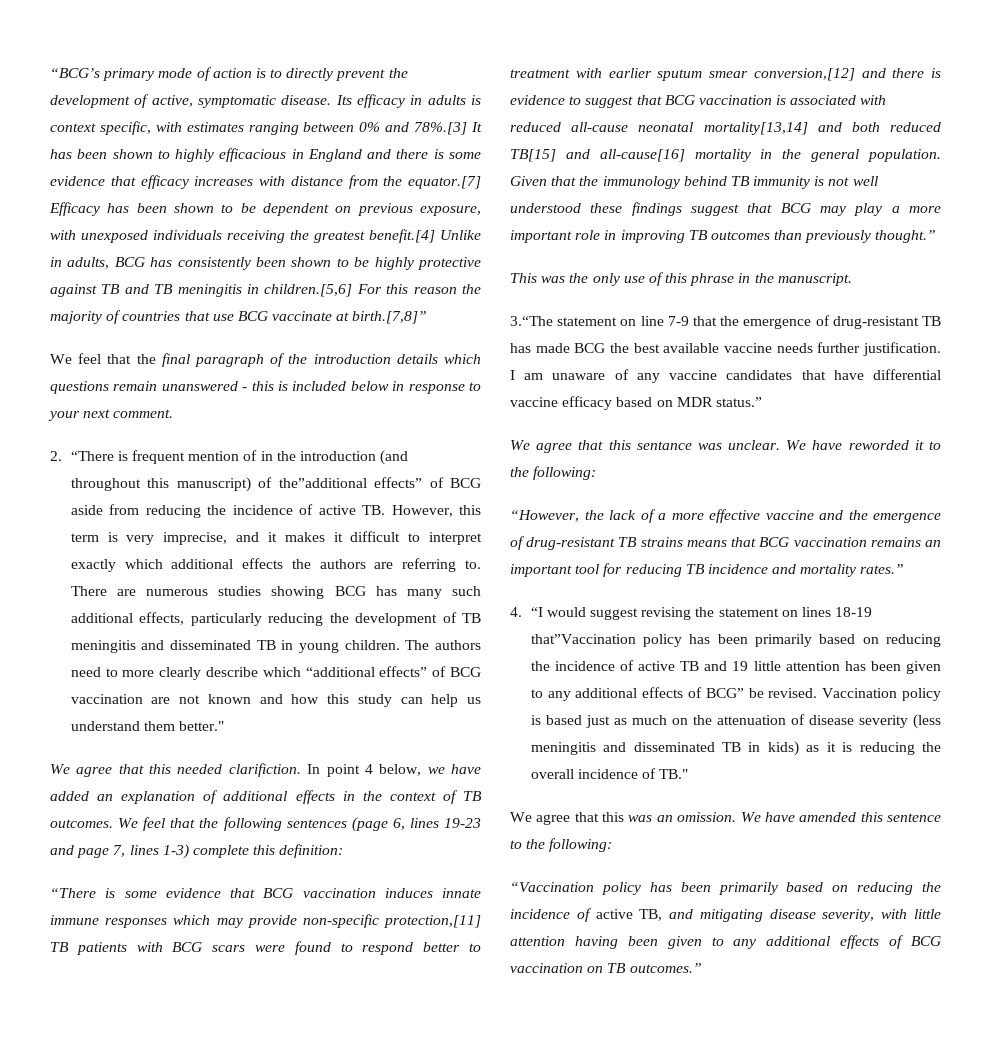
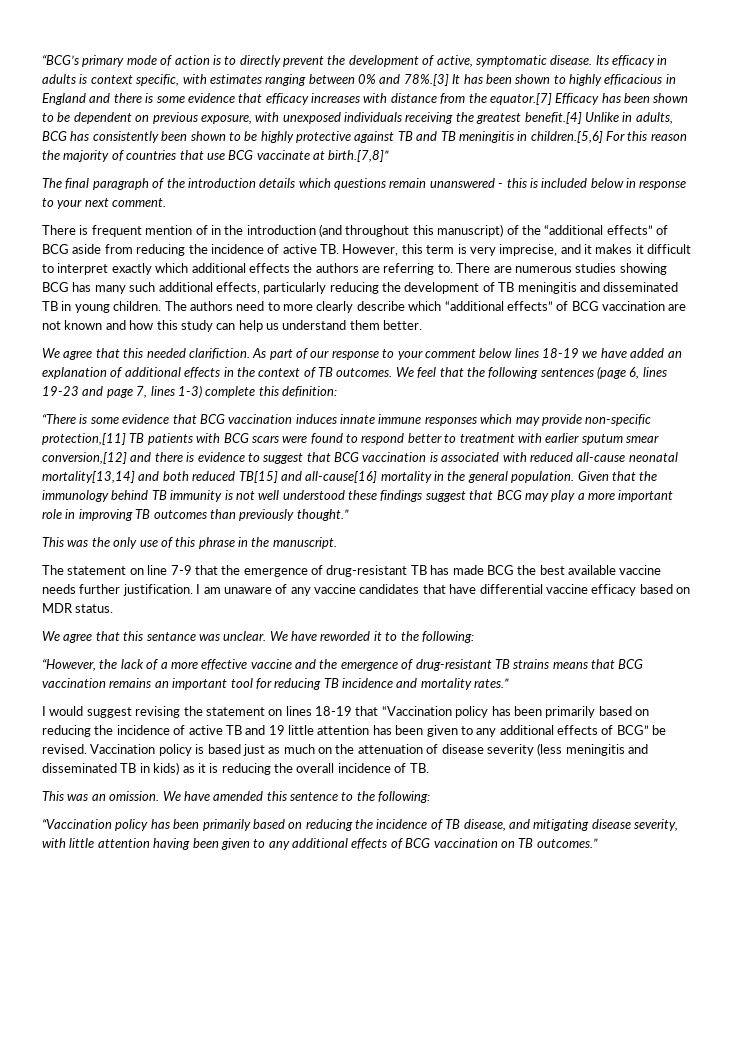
[50,353,156,364] We feel that the -> [42,178,62,188] The
[50,451,114,461] 2. “There -> [42,225,76,235] There
[278,478,367,488] the”additional -> [521,225,604,235] the “additional
[179,721,225,731] better." -> [383,320,423,330] better.
[307,764,422,777] In point 4 below, -> [252,348,579,360] As part of our response to your comment below lines 18-19
[510,316,553,326] 3.“The -> [42,565,64,575] The
[715,397,762,407] status.” -> [75,604,114,613] status.
[510,607,543,617] 4. “I -> [42,706,46,716] I
[530,634,636,644] that”Vaccination -> [355,706,452,716] that “Vaccination
[659,769,689,779] [510,812,625,825] TB." // We agree that this -> [409,763,429,773] [42,791,64,801] TB. // This
[595,909,663,921] active TB, -> [445,819,506,831] TB disease,

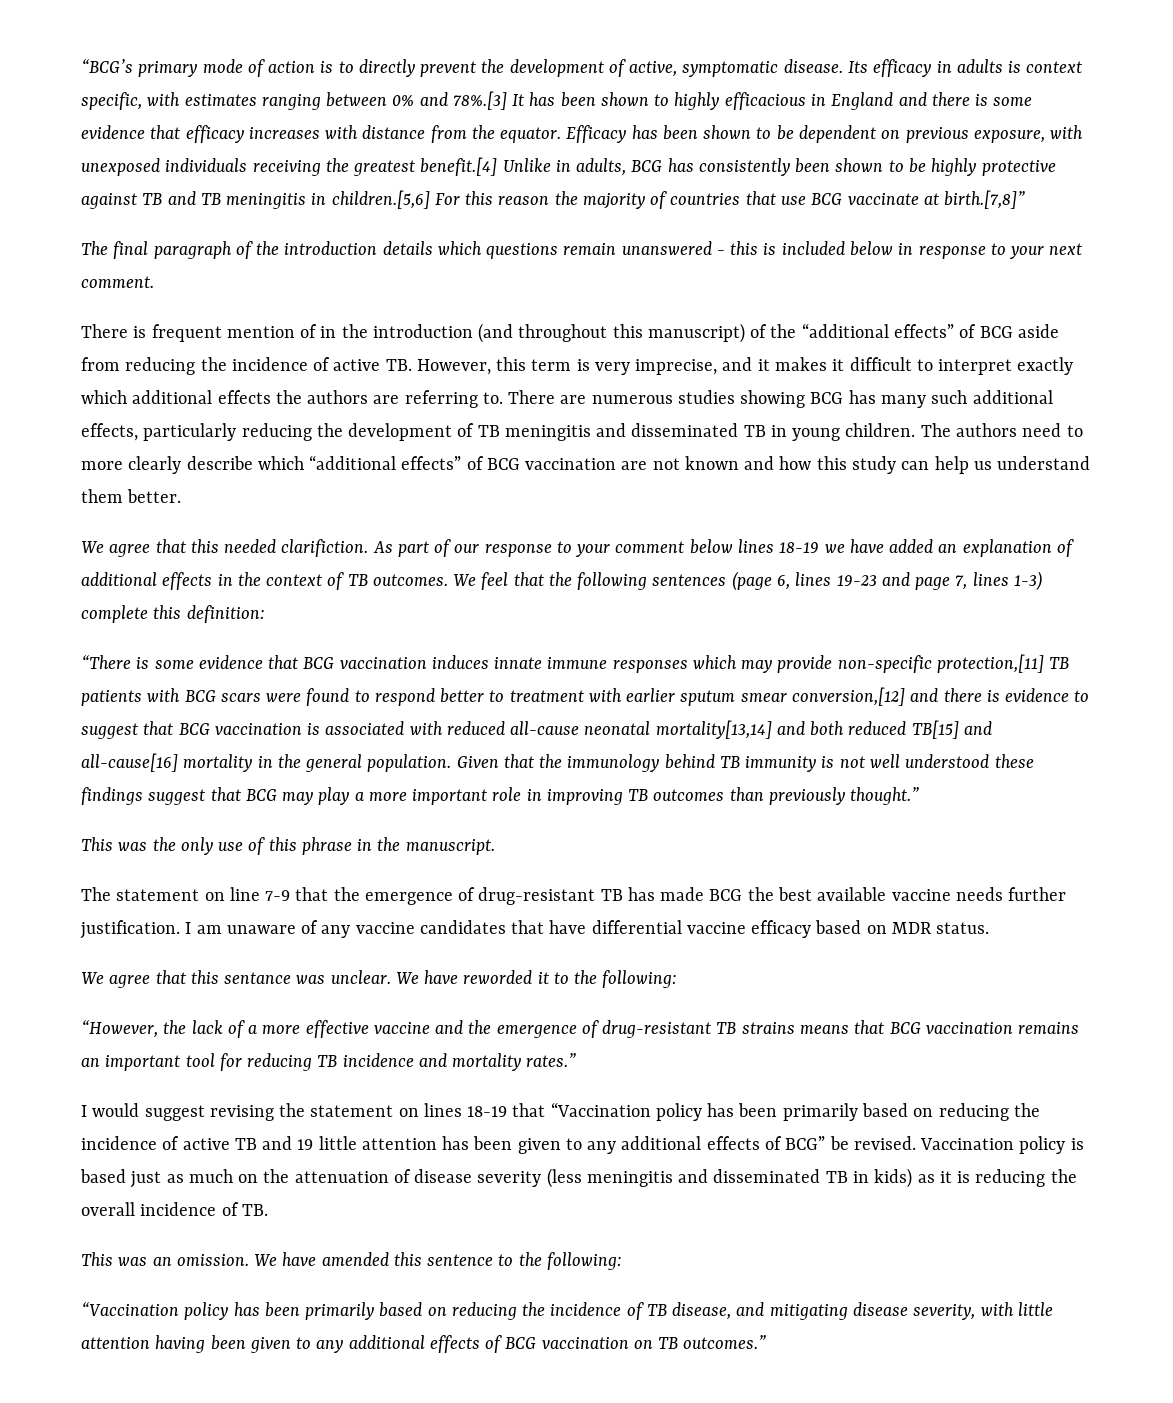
[489,93,552,105] equator.[7] -> [500,127,562,143] equator.

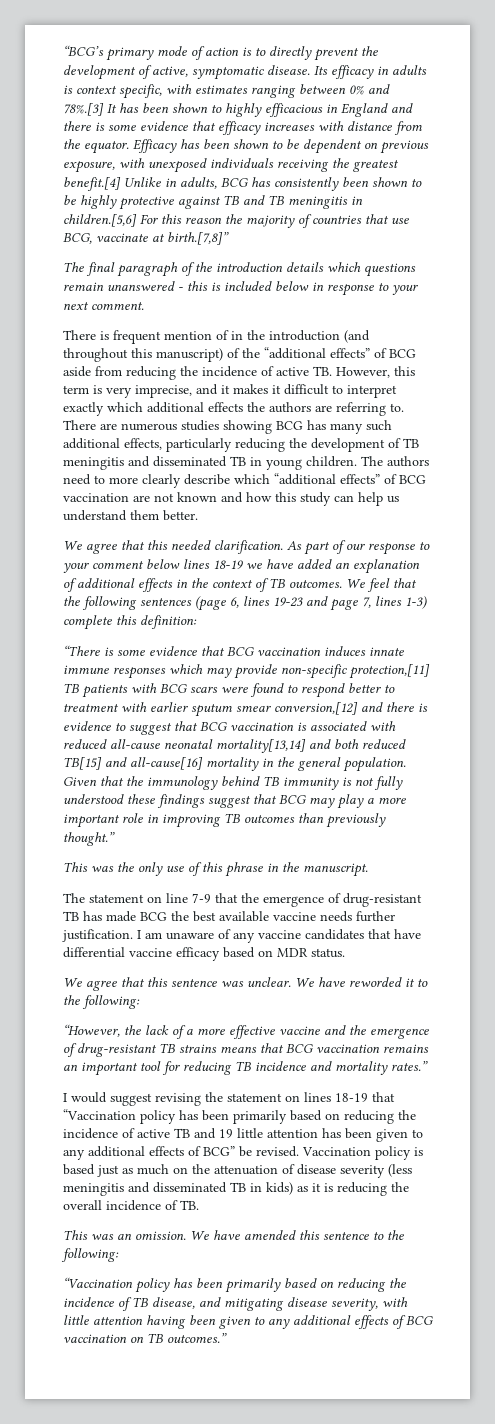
[811,193,843,205] BCG -> [63,233,92,244] BCG,
[281,539,369,557] clarifiction. -> [214,540,283,554] clarification.
[869,754,900,768] well -> [374,776,403,790] fully
[224,972,292,984] sentance -> [171,979,217,987] sentence

